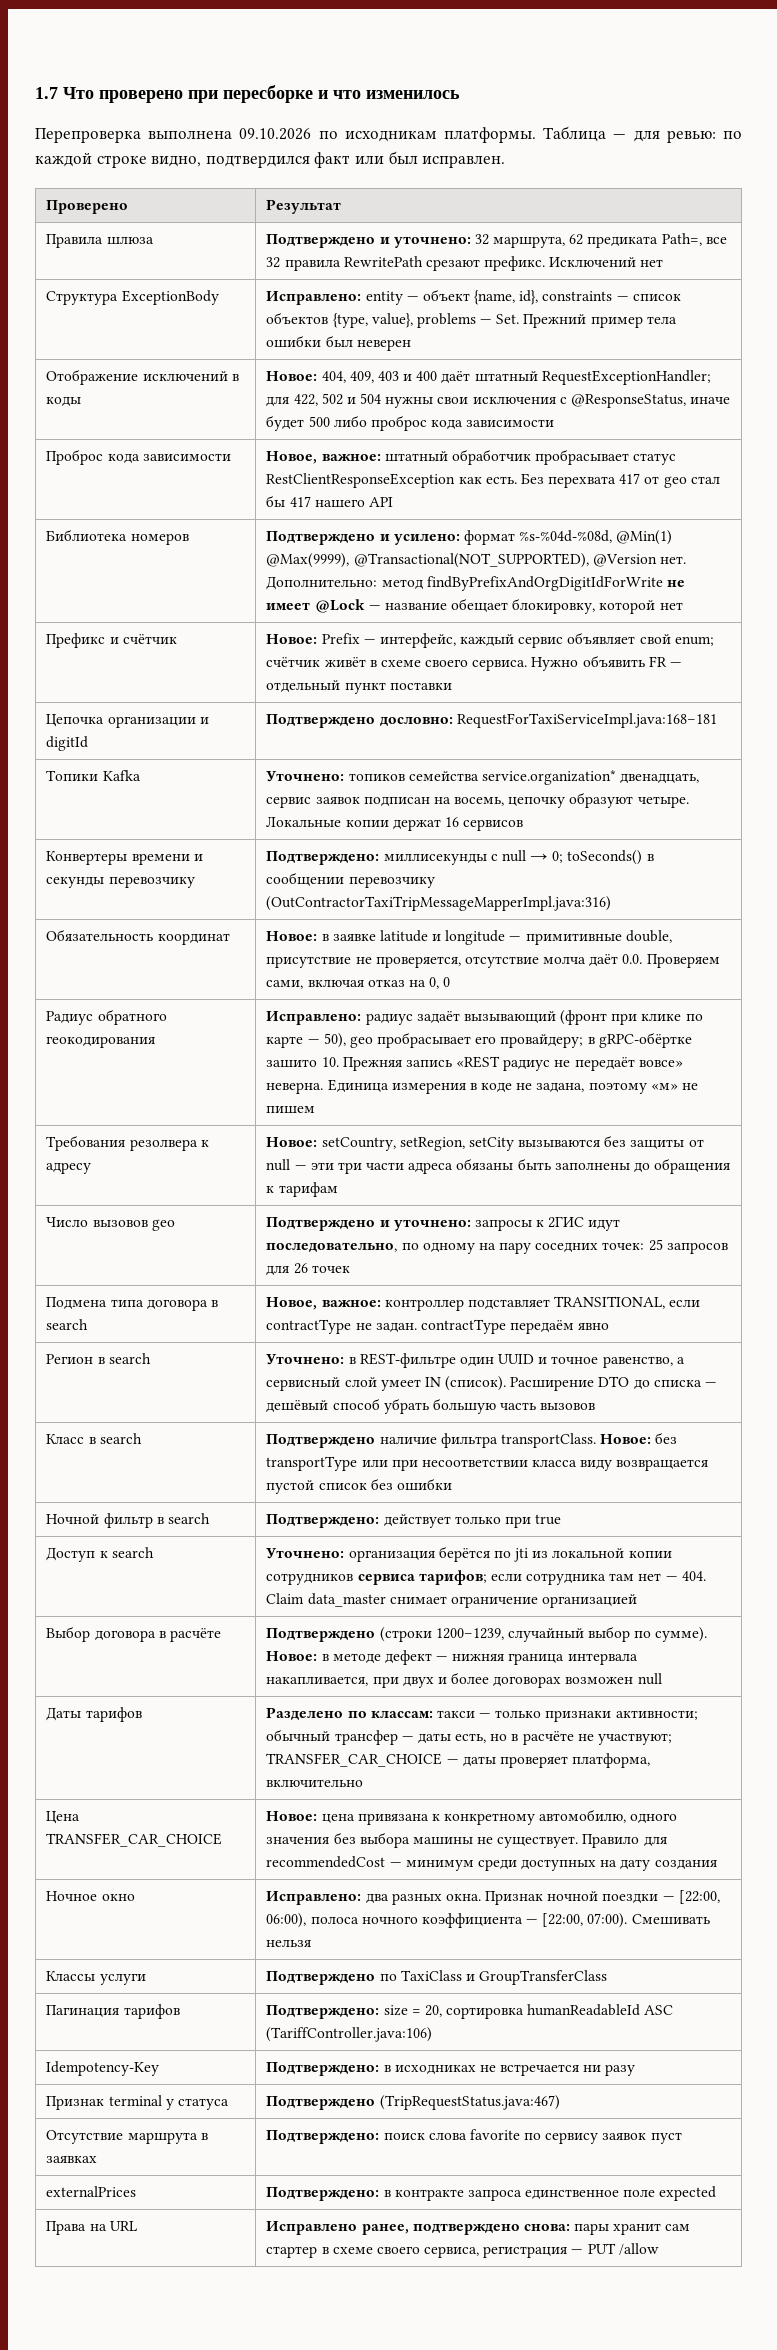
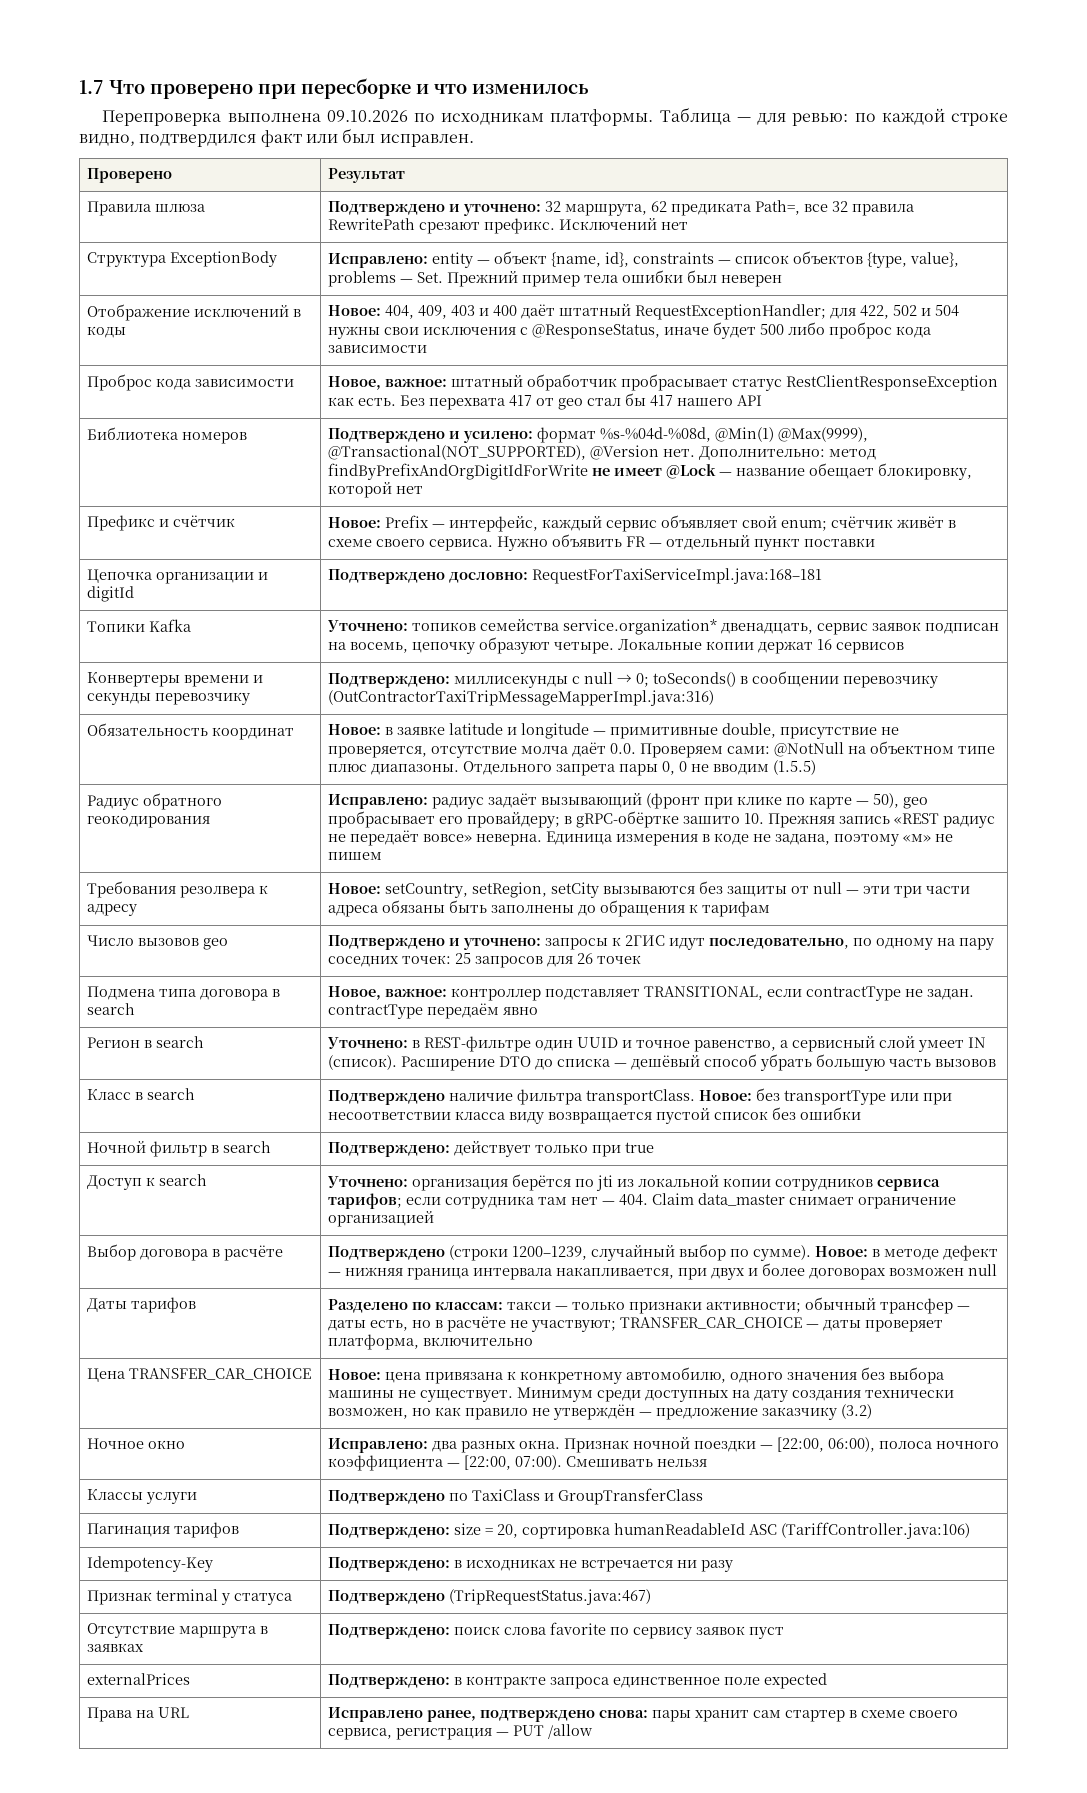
[266,979,426,989] сами, включая отказ на -> [727,741,996,757] [328,761,659,776] сами: @NotNull на объектном типе плюс диапазоны. Отдельного запрета пары
(451, 982) none -> [691,760,817,775] не вводим (1.5.5)
[582,1834,667,1848] [266,1856,474,1871] Правило для recommendedCost — минимум -> [517,1387,594,1402] Минимум
(717, 1865) none -> [865,1389,955,1398] [328,1404,873,1420] технически возможен, но как правило не утверждён — предложение заказчику (3.2)

